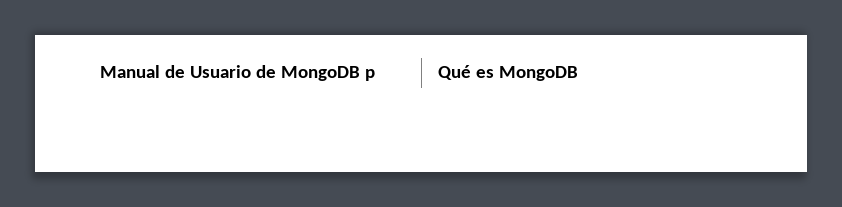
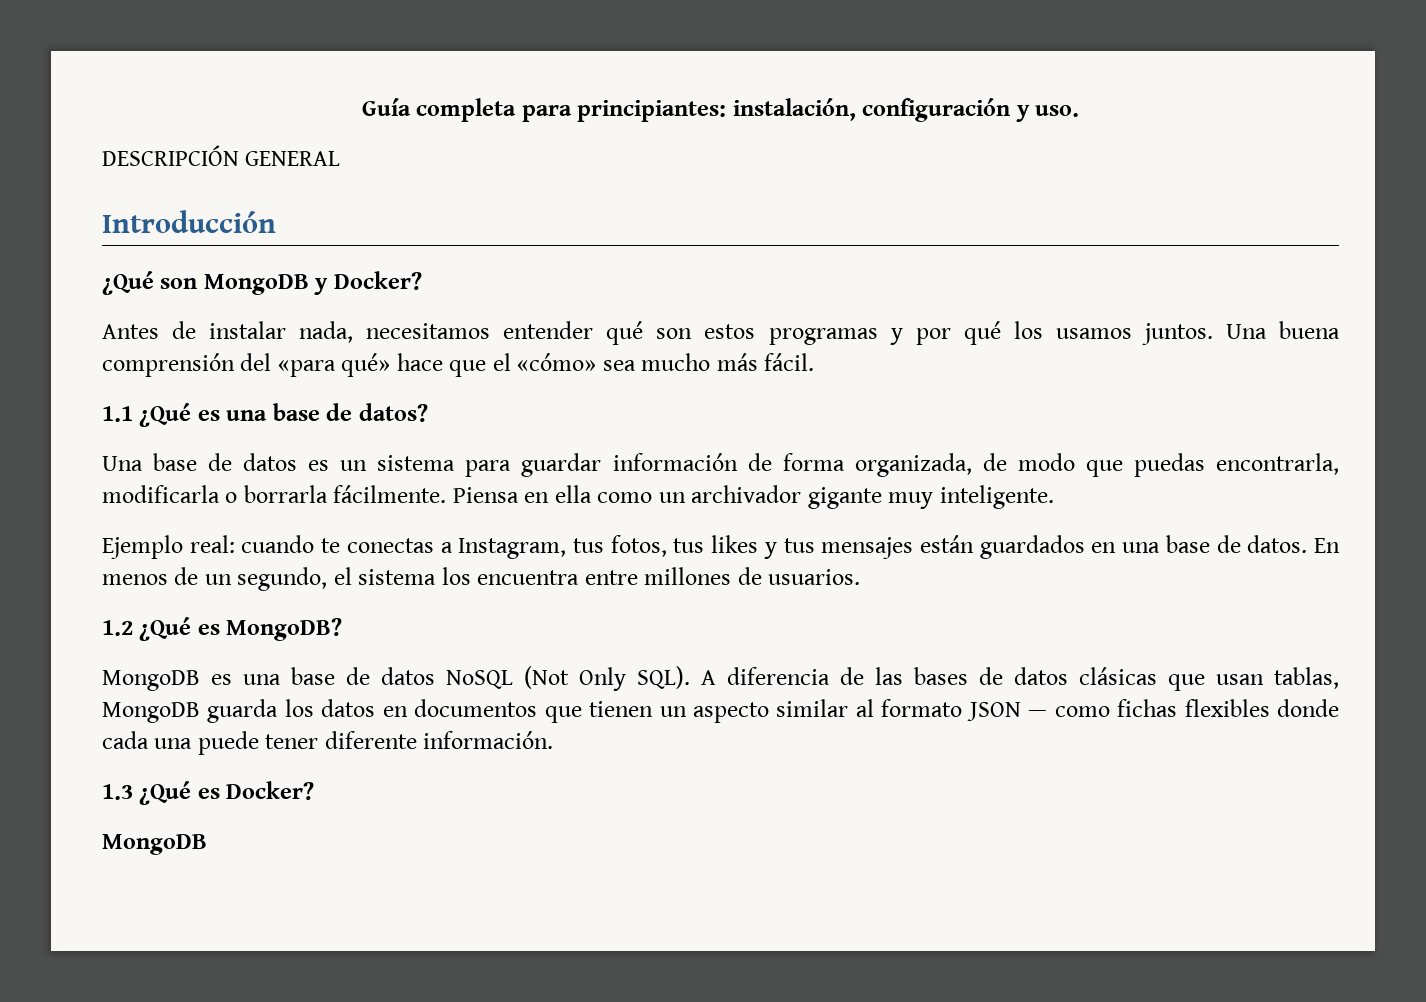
[100,65,375,81] [438,65,494,80] Manual de Usuario de MongoDB p // Qué es -> [361,98,1080,122] [102,145,341,166] [102,210,276,233] [102,271,422,295] [102,321,1340,345] [102,353,815,377] [102,403,428,427] [102,453,1339,477] [102,485,1054,509] [102,535,1340,559] [102,567,861,591] [102,617,343,641] [102,666,1339,691] [102,699,1339,723] [102,731,554,755] [102,781,315,805] Guía completa para principiantes: instalación, configuración y uso. // DESCRIPCIÓN GENERAL // Introducción // ¿Qué son MongoDB y Docker? // Antes de instalar nada, necesitamos entender qué son estos programas y por qué los usamos juntos. Una buena comprensión del «para qué» hace que el «cómo» sea mucho más fácil. // 1.1 ¿Qué es una base de datos? // Una base de datos es un sistema para guardar información de forma organizada, de modo que puedas encontrarla, modificarla o borrarla fácilmente. Piensa en ella como un archivador gigante muy inteligente. // Ejemplo real: cuando te conectas a Instagram, tus fotos, tus likes y tus mensajes están guardados en una base de datos. En menos de un segundo, el sistema los encuentra entre millones de usuarios. // 1.2 ¿Qué es MongoDB? // MongoDB es una base de datos NoSQL (Not Only SQL). A diferencia de las bases de datos clásicas que usan tablas, MongoDB guarda los datos en documentos que tienen un aspecto similar al formato JSON — como fichas flexibles donde cada una puede tener diferente información. // 1.3 ¿Qué es Docker? //

